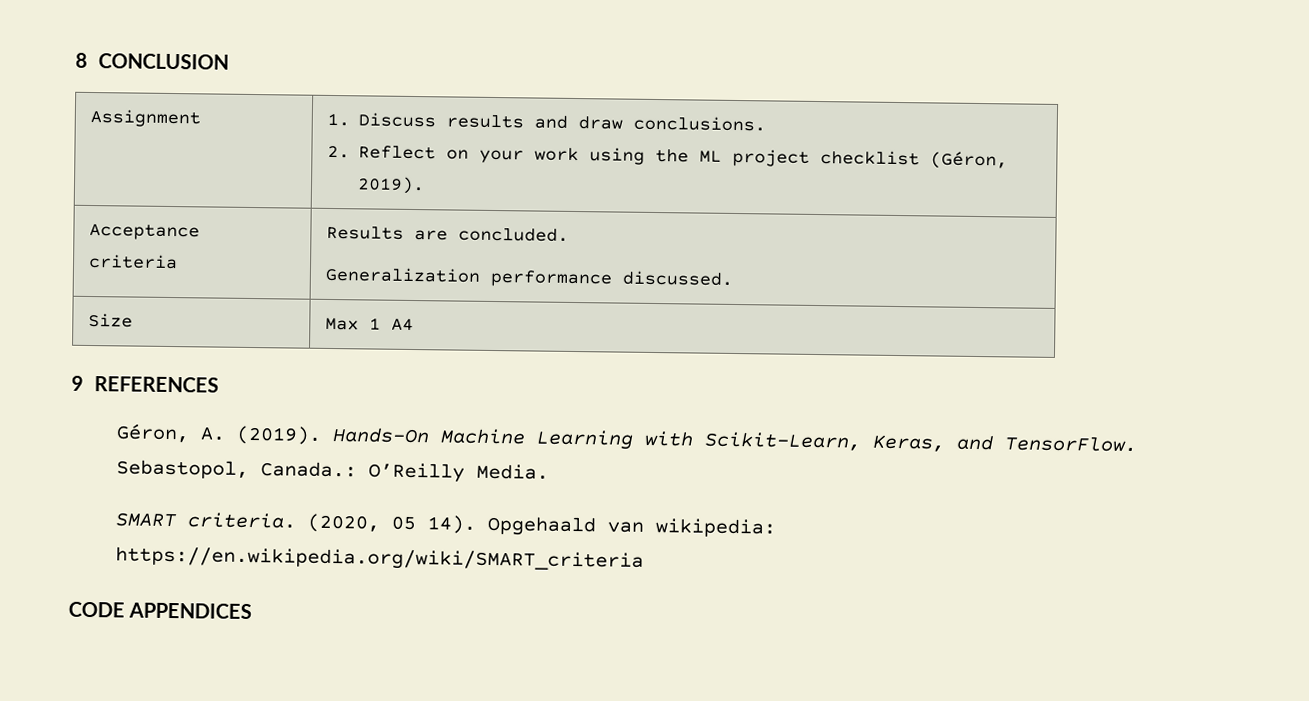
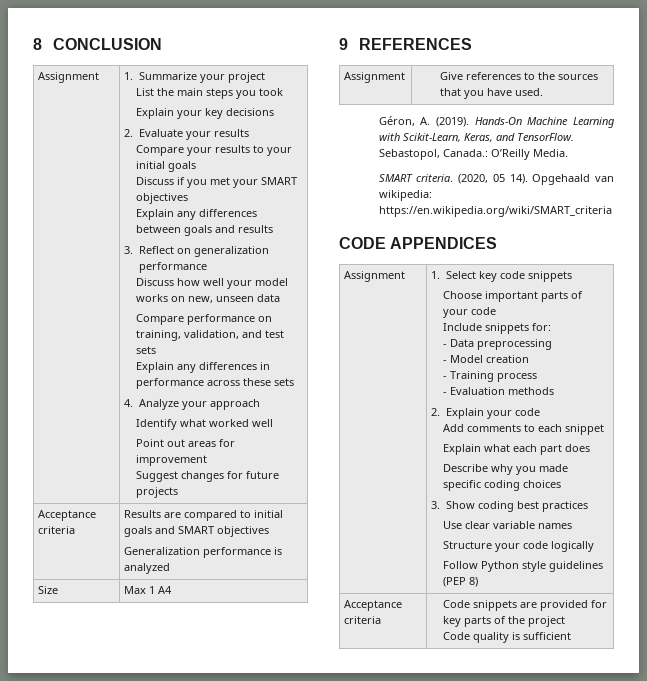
[358,112,767,132] [326,145,1009,170] [357,176,426,195] [88,223,200,241] [87,253,178,270] [325,225,569,242] Discuss results and draw conclusions. // 2. Reflect on your work using the ML project checklist (Géron, 2019). // Acceptance criteria | Results are concluded. -> [138,72,265,83] [136,88,284,99] [136,108,275,119] [124,129,249,140] [136,145,293,156] [136,161,197,172] [136,177,298,188] [136,193,189,204] [136,209,258,220] [136,225,274,236] [124,246,269,257] [138,262,207,273] [136,278,289,289] [136,294,281,303] [136,314,273,325] [136,330,285,341] [136,346,157,354] [136,362,271,373] [136,378,295,389] [124,399,260,410] [136,419,274,430] [136,439,236,447] [136,455,208,466] [136,471,280,482] [136,487,179,498] [38,510,97,521] [38,526,76,534] [124,510,284,521] [124,526,270,537] Summarize your project // List the main steps you took // Explain your key decisions // 2. Evaluate your results // Compare your results to your initial goals // Discuss if you met your SMART objectives // Explain any differences between goals and results // 3. Reflect on generalization performance // Discuss how well your model works on new, unseen data // Compare performance on training, validation, and test sets // Explain any differences in performance across these sets // 4. Analyze your approach // Identify what worked well // Point out areas for improvement // Suggest changes for future projects // Acceptance criteria | Results are compared to initial goals and SMART objectives
[621,270,733,286] discussed. -> [274,547,283,555] [124,563,171,574] is analyzed
(219, 384) none -> [344,72,406,83] [439,72,598,80] [439,88,543,99] // Assignment | Give references to the sources that you have used.
(253, 611) none -> [344,271,406,282] [431,271,572,282] [443,291,584,302] [443,307,497,318] [443,323,552,334] [443,339,553,350] [443,355,530,363] [443,371,538,382] [443,387,555,395] [431,408,540,419] [443,424,605,435] [443,444,591,455] [443,464,569,475] [443,480,562,491] [431,501,588,512] [443,521,573,529] [443,541,595,552] [443,561,604,572] [443,577,479,587] [344,600,403,611] [344,616,382,624] [443,600,608,611] [443,616,566,627] [443,632,572,643] // Assignment | 1. Select key code snippets // Choose important parts of your code // Include snippets for: // - Data preprocessing // - Model creation // - Training process // - Evaluation methods // 2. Explain your code // Add comments to each snippet // Explain what each part does // Describe why you made specific coding choices // 3. Show coding best practices // Use clear variable names // Structure your code logically // Follow Python style guidelines (PEP 8) // Acceptance criteria | Code snippets are provided for key parts of the project // Code quality is sufficient

